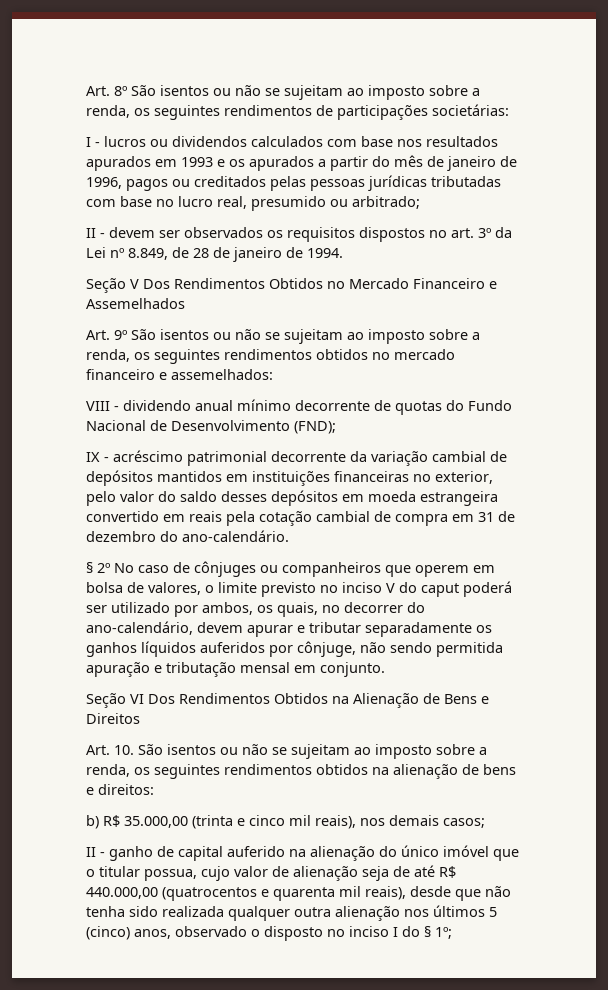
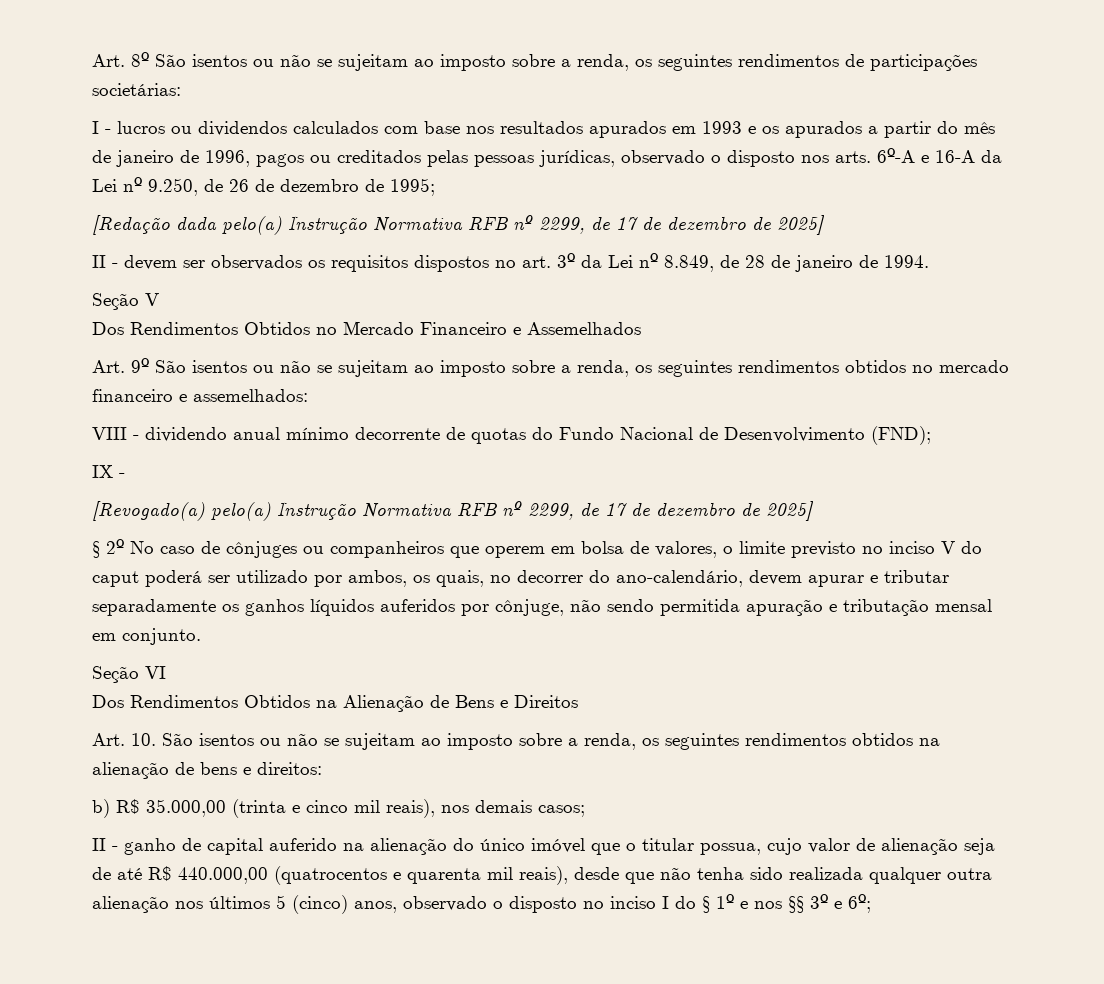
[368,175,501,191] [86,196,420,211] jurídicas tributadas com base no lucro real, presumido ou arbitrado; -> [539,148,1002,167] [92,177,435,196] [92,215,825,235] jurídicas, observado o disposto nos arts. 6º-A e 16-A da Lei nº 9.250, de 26 de dezembro de 1995; // [Redação dada pelo(a) Instrução Normativa RFB nº 2299, de 17 de dezembro de 2025]
(139, 284) none -> (159, 299) //
[113,450,507,466] [86,470,493,486] [86,490,498,506] [86,511,515,526] [86,530,289,542] acréscimo patrimonial decorrente da variação cambial de depósitos mantidos em instituições financeiras no exterior, pelo valor do saldo desses depósitos em moeda estrangeira convertido em reais pela cotação cambial de compra em 31 de dezembro do ano-calendário. -> [92,501,814,521] // [Revogado(a) pelo(a) Instrução Normativa RFB nº 2299, de 17 de dezembro de 2025]
(144, 699) none -> (166, 672) //
[435,927,452,939] 1º; -> [716,894,871,913] 1º e nos §§ 3º e 6º;

